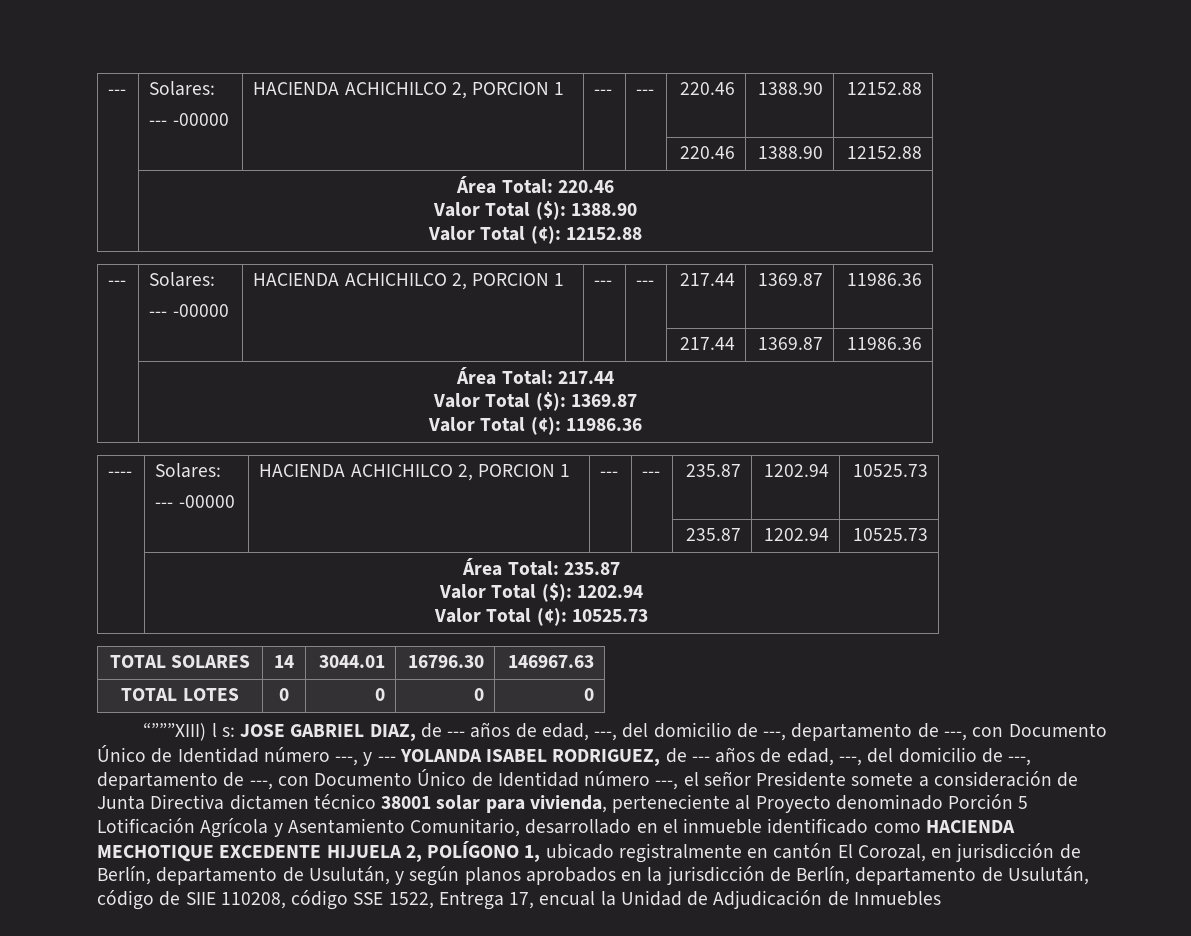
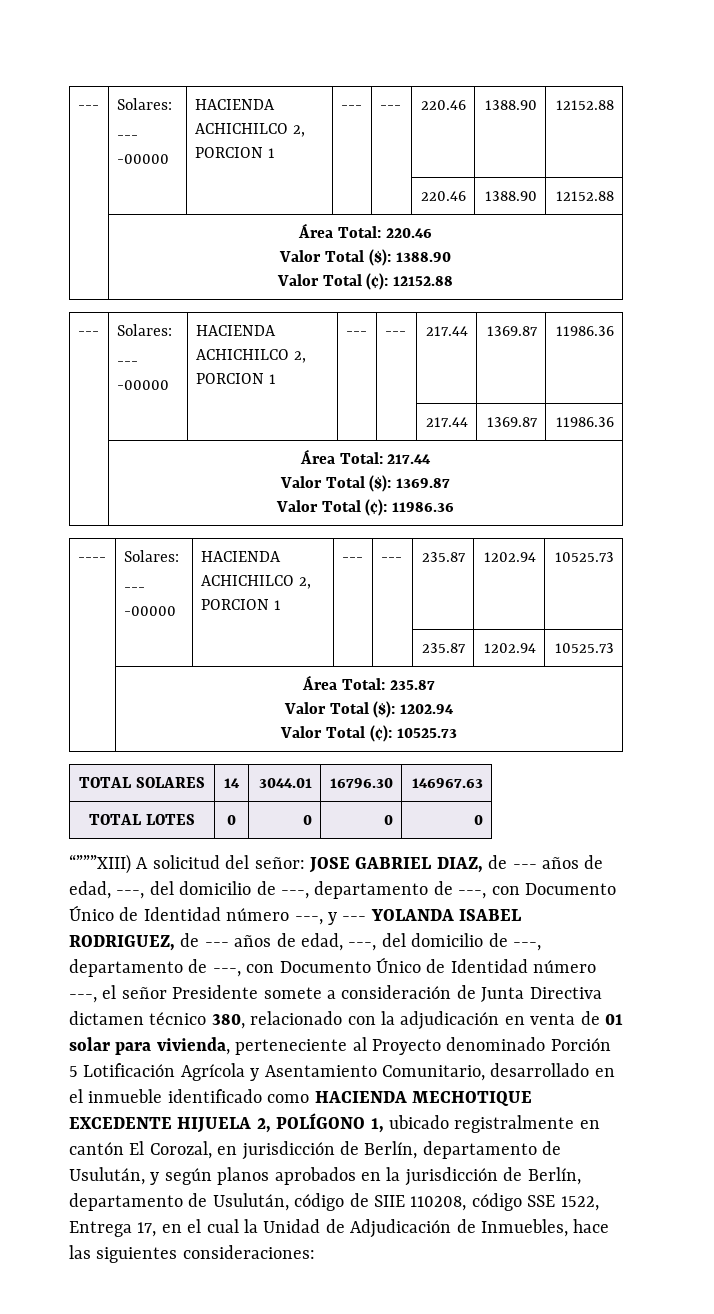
[211,723,235,737] l s: -> [136,855,305,869] A solicitud del señor:
[381,796,432,809] 38001 -> [211,1011,623,1030] 380, relacionado con la adjudicación en venta de 01
[539,891,596,906] encual -> [161,1219,239,1233] en el cual
[853,891,941,906] Inmuebles -> [480,1219,610,1237] [69,1245,315,1263] Inmuebles, hace las siguientes consideraciones:

